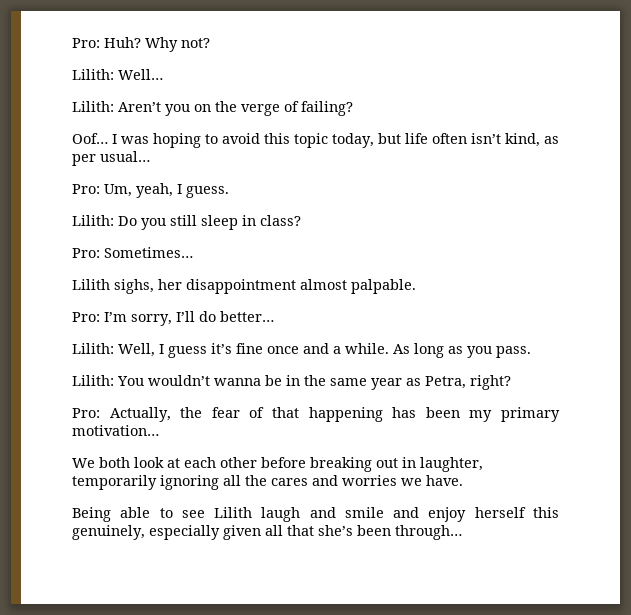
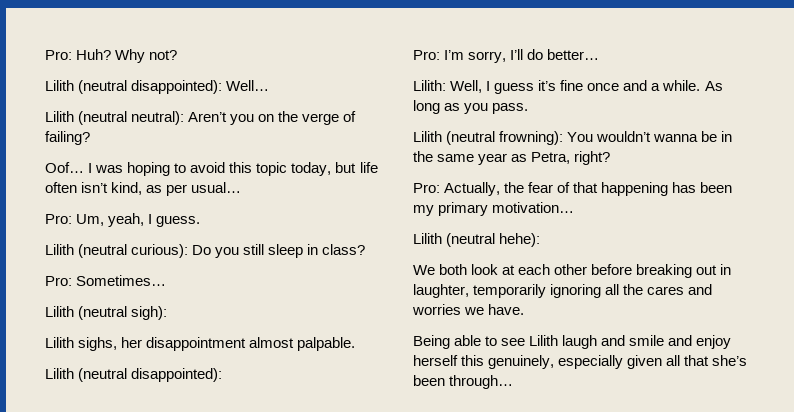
[72,69,163,80] [72,101,114,112] Lilith: Well… // Lilith: -> [45,80,270,94] [45,111,185,125] Lilith (neutral disappointed): Well… // Lilith (neutral neutral):
[72,215,114,226] Lilith: -> [45,244,189,258] Lilith (neutral curious):
(193, 252) none -> [45,306,168,320] // Lilith (neutral sigh):
(416, 286) none -> [45,368,223,382] // Lilith (neutral disappointed):
[72,375,114,386] Lilith: -> [413,131,564,145] Lilith (neutral frowning):
(159, 430) none -> [413,233,541,247] // Lilith (neutral hehe):

